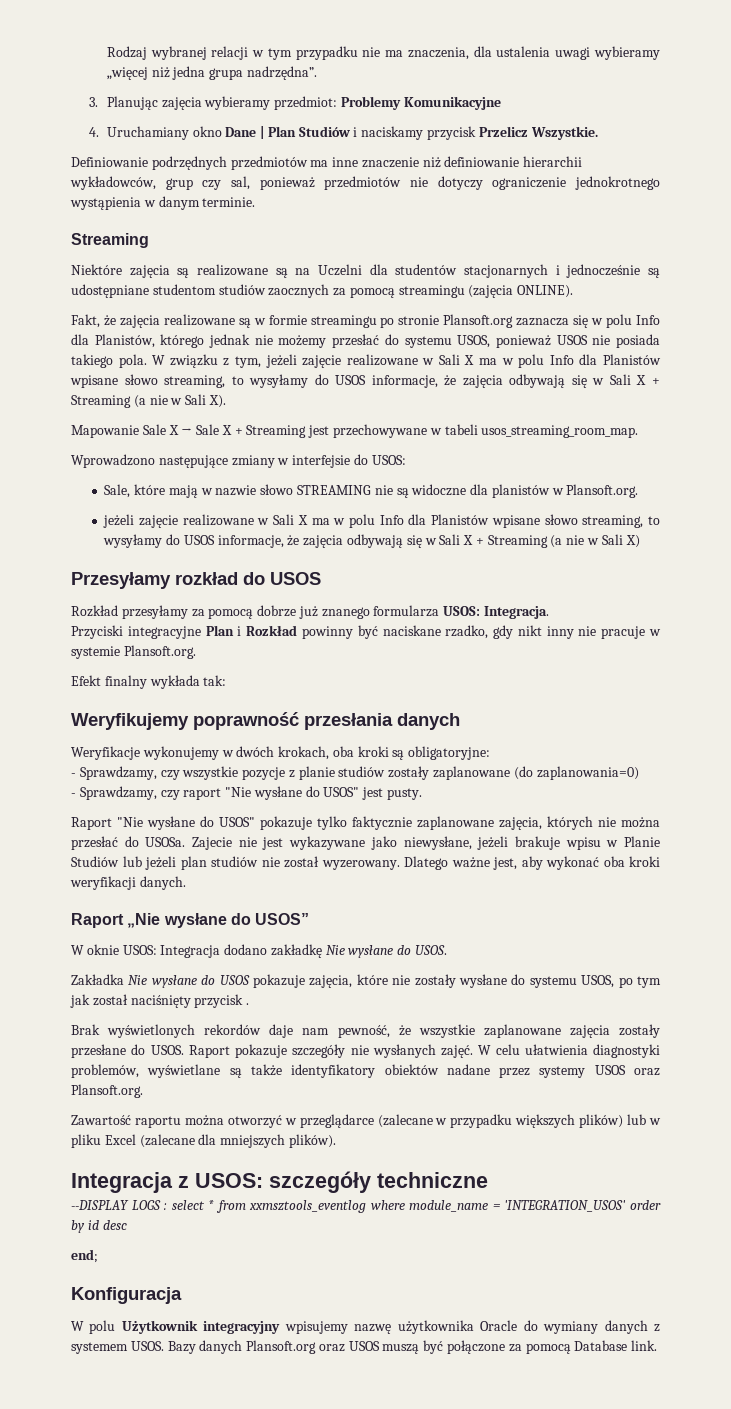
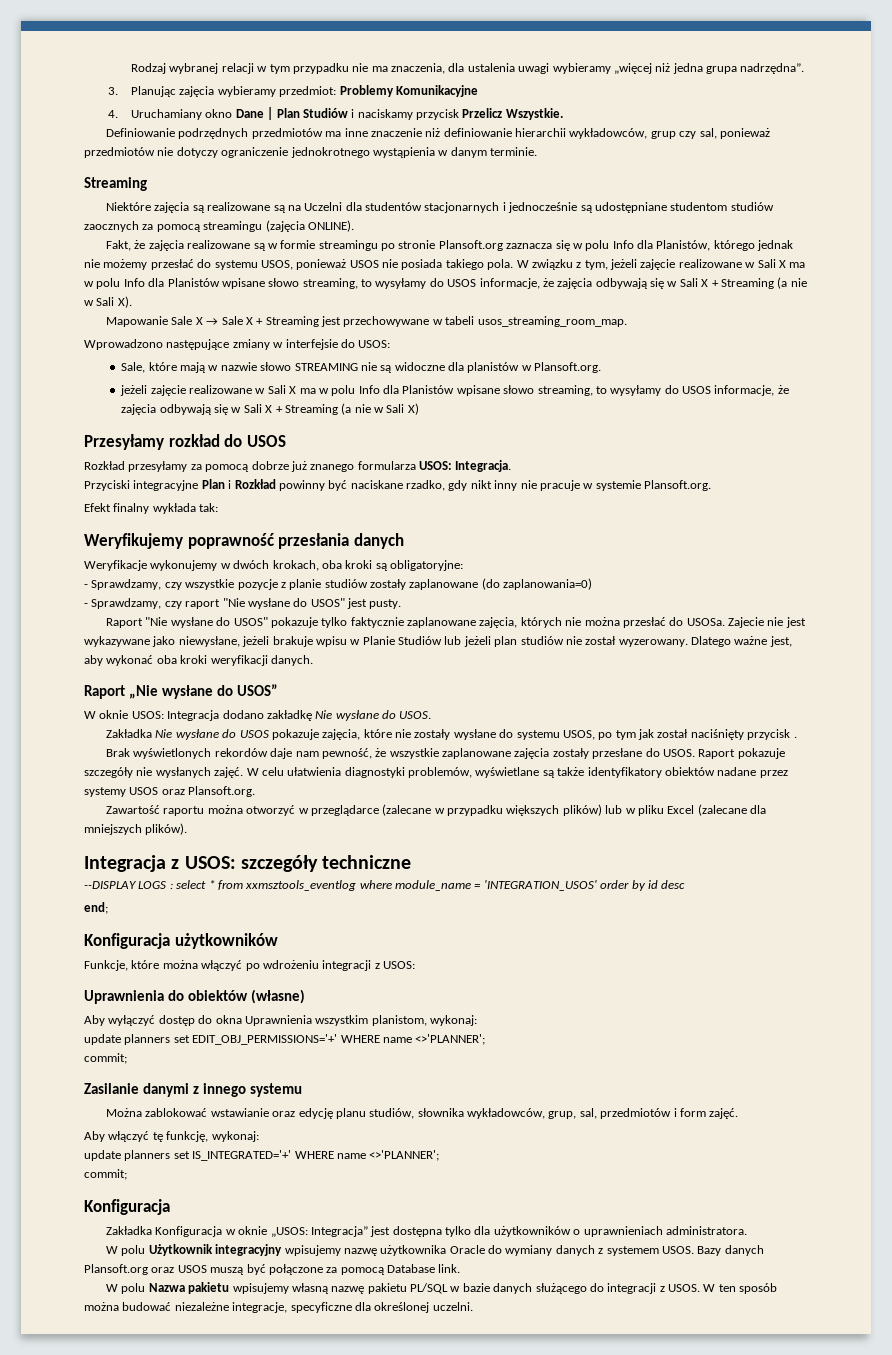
(182, 1295) none -> [174,933,278,949] [84,960,415,971] [84,989,305,1004] [84,1015,477,1026] [84,1034,486,1045] [84,1053,127,1064] [84,1083,302,1097] [106,1108,739,1119] [84,1131,259,1142] [84,1150,440,1161] [84,1169,127,1180] [84,1199,170,1215] [106,1226,747,1237] użytkowników // Funkcje, które można włączyć po wdrożeniu integracji z USOS: // Uprawnienia do obiektów (własne) // Aby wyłączyć dostęp do okna Uprawnienia wszystkim planistom, wykonaj: // update planners set EDIT_OBJ_PERMISSIONS='+' WHERE name <>'PLANNER'; // commit; // Zasilanie danymi z innego systemu // Można zablokować wstawianie oraz edycję planu studiów, słownika wykładowców, grup, sal, przedmiotów i form zajęć. // Aby włączyć tę funkcję, wykonaj: // update planners set IS_INTEGRATED='+' WHERE name <>'PLANNER'; // commit; // Konfiguracja // Zakładka Konfiguracja w oknie „USOS: Integracja” jest dostępna tylko dla użytkowników o uprawnieniach administratora.
(658, 1345) none -> [106,1282,778,1294] [84,1302,473,1313] // W polu Nazwa pakietu wpisujemy własną nazwę pakietu PL/SQL w bazie danych służącego do integracji z USOS. W ten sposób można budować niezależne integracje, specyficzne dla określonej uczelni.

